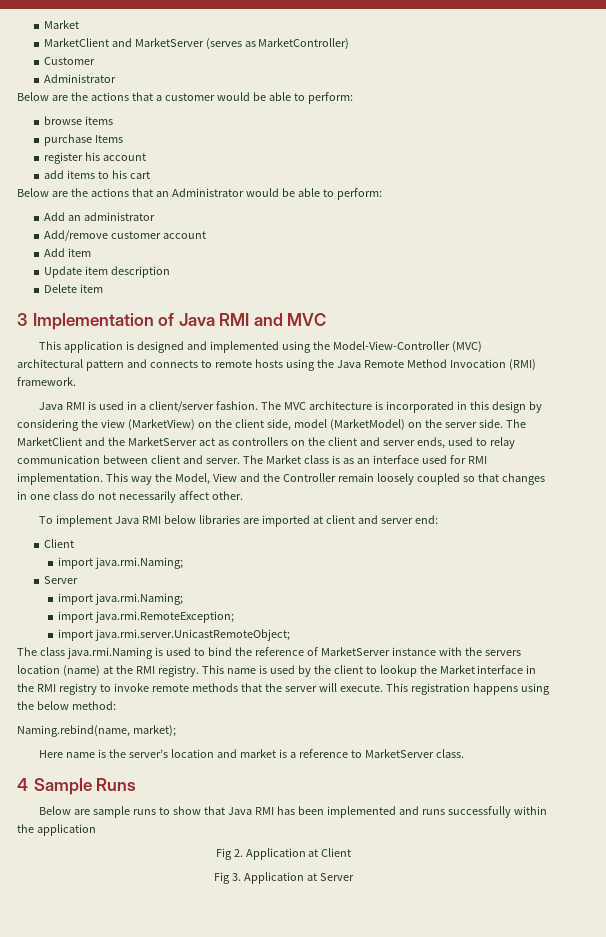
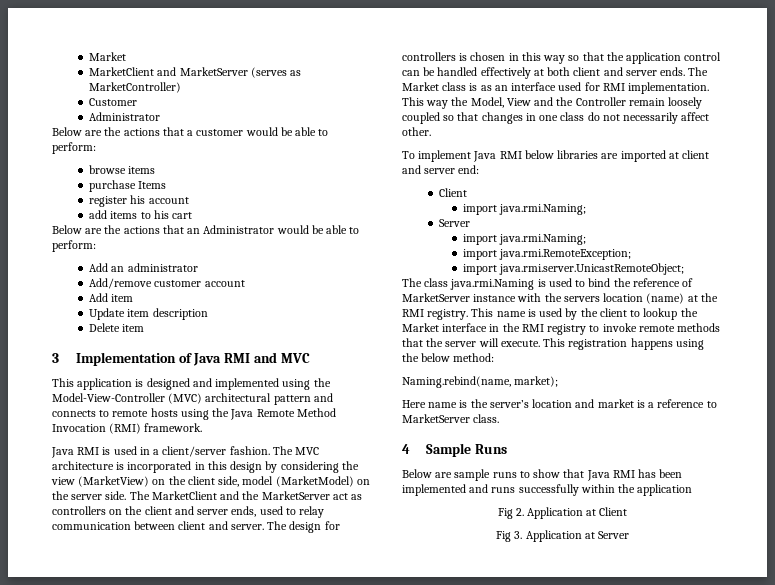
(263, 459) none -> [289,521,340,533] [402,52,722,64] [402,67,709,79] design for controllers is chosen in this way so that the application control can be handled effectively at both client and server ends. The

